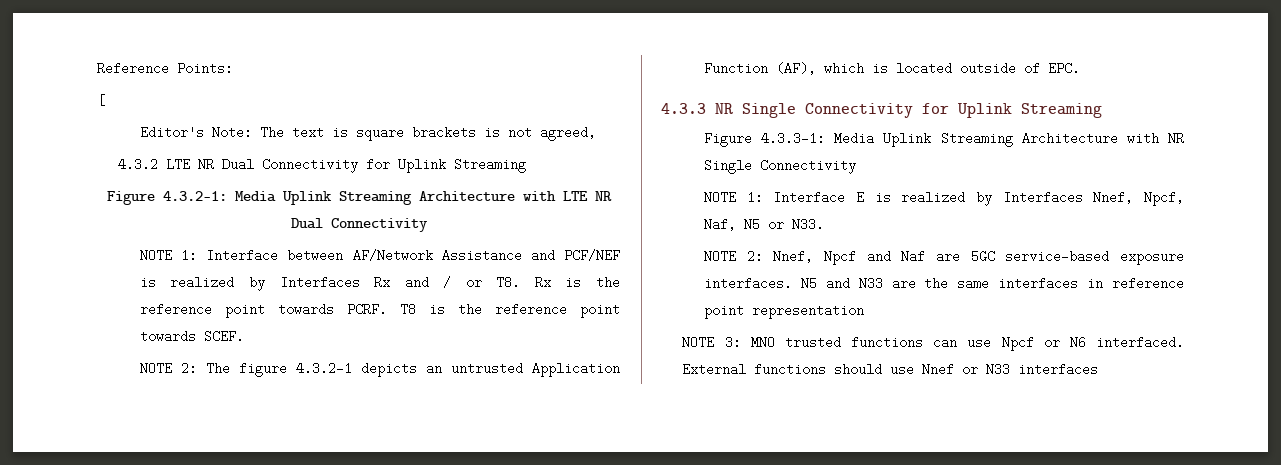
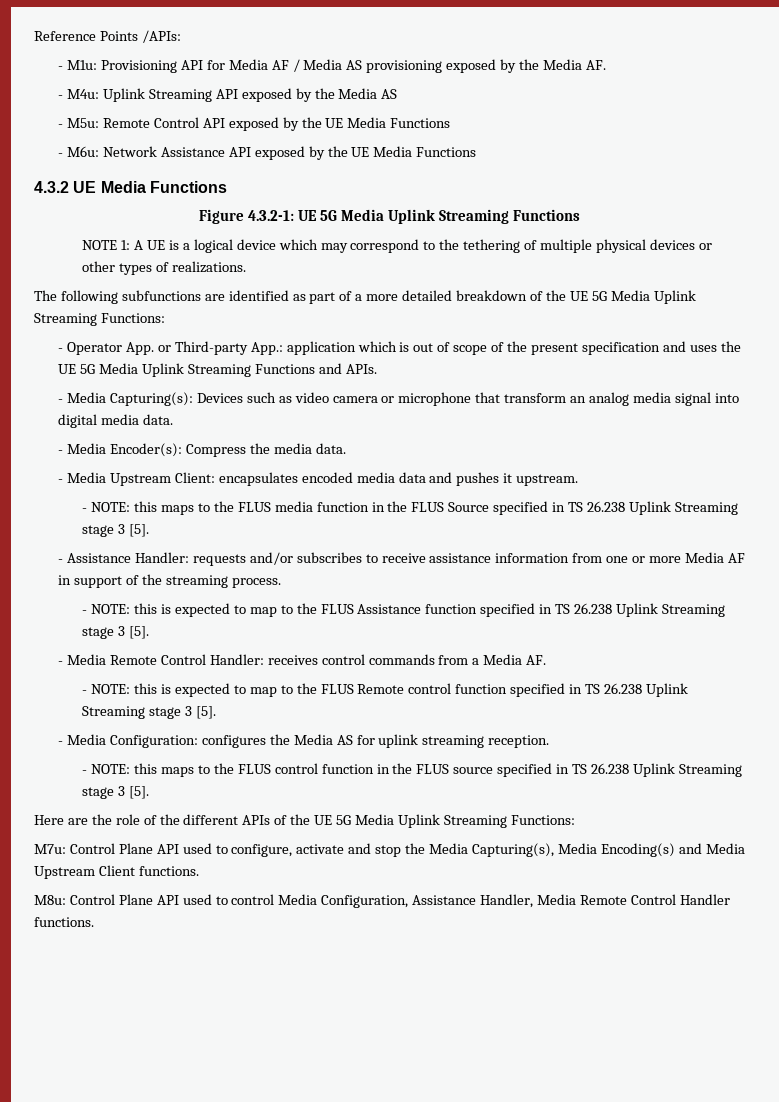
[177,62,233,75] [97,94,105,107] [139,126,596,141] [118,158,527,173] Points: // [ // Editor's Note: The text is square brackets is not agreed, // 4.3.2 LTE NR Dual Connectivity for Uplink Streaming -> [99,30,181,43] [58,59,606,73] [58,88,398,102] [58,117,451,131] [58,146,477,160] [34,181,227,193] Points /APIs: // - M1u: Provisioning API for Media AF / Media AS provisioning exposed by the Media AF. // - M4u: Uplink Streaming API exposed by the Media AS // - M5u: Remote Control API exposed by the UE Media Functions // - M6u: Network Assistance API exposed by the UE Media Functions // 4.3.2 UE Media Functions
[234,191,612,205] [290,218,428,232] [139,249,620,262] [139,276,621,291] [139,303,620,318] [139,330,244,343] [139,362,620,377] [703,62,1080,75] [661,103,1102,118] [703,132,1184,147] [703,159,856,174] [703,191,1184,206] [703,218,824,231] [703,250,1184,265] [703,277,1184,290] [703,304,864,319] [682,336,1184,351] [682,363,1099,376] Media Uplink Streaming Architecture with LTE NR Dual Connectivity // NOTE 1: Interface between AF/Network Assistance and PCF/NEF is realized by Interfaces Rx and / or T8. Rx is the reference point towards PCRF. T8 is the reference point towards SCEF. // NOTE 2: The figure 4.3.2-1 depicts an untrusted Application Function (AF), which is located outside of EPC. // 4.3.3 NR Single Connectivity for Uplink Streaming // Figure 4.3.3-1: Media Uplink Streaming Architecture with NR Single Connectivity // NOTE 1: Interface E is realized by Interfaces Nnef, Npcf, Naf, N5 or N33. // NOTE 2: Nnef, Npcf and Naf are 5GC service-based exposure interfaces. N5 and N33 are the same interfaces in reference point representation // NOTE 3: MNO trusted functions can use Npcf or N6 interfaced. External functions should use Nnef or N33 interfaces -> [298,209,580,224] [82,239,712,253] [82,261,247,275] [34,290,696,304] [34,313,165,326] [58,341,741,355] [58,363,377,377] [58,392,739,406] [58,414,173,428] [58,443,346,457] [58,472,579,486] [82,501,738,515] [82,524,150,537] [58,552,745,566] [58,574,281,588] [82,603,725,617] [82,626,150,639] [58,654,547,665] [82,683,688,697] [82,706,217,719] [58,734,550,748] [82,763,742,777] [82,786,150,799] [34,814,575,828] [34,843,745,857] [34,865,199,879] [34,894,730,908] [34,917,94,927] UE 5G Media Uplink Streaming Functions // NOTE 1: A UE is a logical device which may correspond to the tethering of multiple physical devices or other types of realizations. // The following subfunctions are identified as part of a more detailed breakdown of the UE 5G Media Uplink Streaming Functions: // - Operator App. or Third-party App.: application which is out of scope of the present specification and uses the UE 5G Media Uplink Streaming Functions and APIs. // - Media Capturing(s): Devices such as video camera or microphone that transform an analog media signal into digital media data. // - Media Encoder(s): Compress the media data. // - Media Upstream Client: encapsulates encoded media data and pushes it upstream. // - NOTE: this maps to the FLUS media function in the FLUS Source specified in TS 26.238 Uplink Streaming stage 3 [5]. // - Assistance Handler: requests and/or subscribes to receive assistance information from one or more Media AF in support of the streaming process. // - NOTE: this is expected to map to the FLUS Assistance function specified in TS 26.238 Uplink Streaming stage 3 [5]. // - Media Remote Control Handler: receives control commands from a Media AF. // - NOTE: this is expected to map to the FLUS Remote control function specified in TS 26.238 Uplink Streaming stage 3 [5]. // - Media Configuration: configures the Media AS for uplink streaming reception. // - NOTE: this maps to the FLUS control function in the FLUS source specified in TS 26.238 Uplink Streaming stage 3 [5]. // Here are the role of the different APIs of the UE 5G Media Uplink Streaming Functions: // M7u: Control Plane API used to configure, activate and stop the Media Capturing(s), Media Encoding(s) and Media Upstream Client functions. // M8u: Control Plane API used to control Media Configuration, Assistance Handler, Media Remote Control Handler functions.

